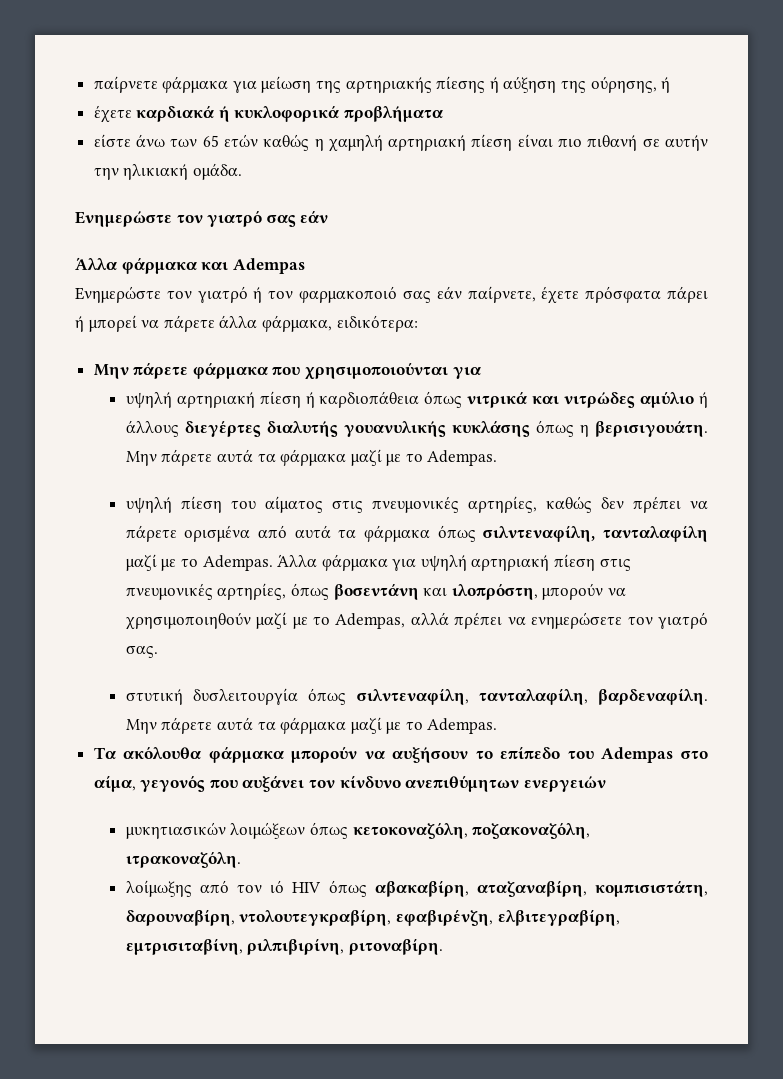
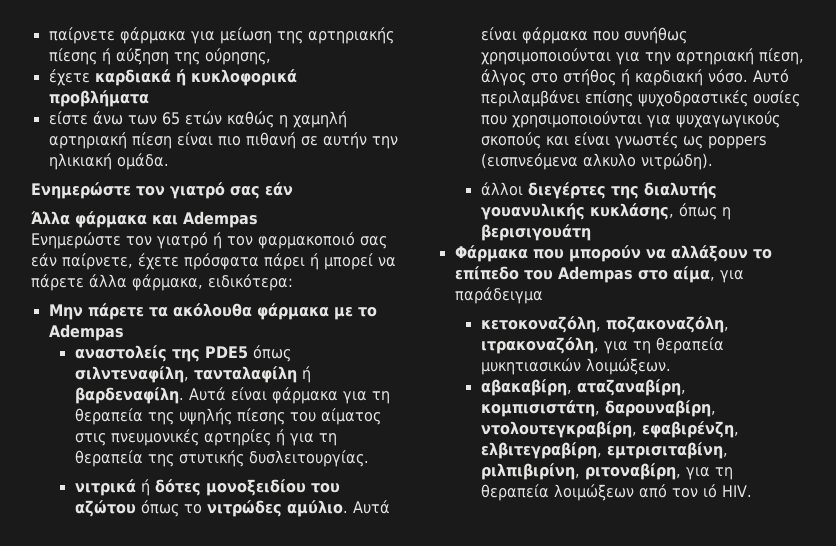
[661,77,671,93] ή -> (271, 56) none
[192,362,481,380] [125,391,709,408] [125,420,708,437] [125,449,498,466] [125,496,709,513] [125,525,708,542] [125,554,631,571] [125,583,626,600] [125,612,709,630] [125,646,158,658] [125,688,708,705] [125,717,498,734] [93,746,469,763] φάρμακα που χρησιμοποιούνται για // υψηλή αρτηριακή πίεση ή καρδιοπάθεια όπως νιτρικά και νιτρώδες αμύλιο ή άλλους διεγέρτες διαλυτής γουανυλικής κυκλάσης όπως η βερισιγουάτη. Μην πάρετε αυτά τα φάρμακα μαζί με το Adempas. // υψηλή πίεση του αίματος στις πνευμονικές αρτηρίες, καθώς δεν πρέπει να πάρετε ορισμένα από αυτά τα φάρμακα όπως σιλντεναφίλη, τανταλαφίλη μαζί με το Adempas. Άλλα φάρμακα για υψηλή αρτηριακή πίεση στις πνευμονικές αρτηρίες, όπως βοσεντάνη και ιλοπρόστη, μπορούν να χρησιμοποιηθούν μαζί με το Adempas, αλλά πρέπει να ενημερώσετε τον γιατρό σας. // στυτική δυσλειτουργία όπως σιλντεναφίλη, τανταλαφίλη, βαρδεναφίλη. Μην πάρετε αυτά τα φάρμακα μαζί με το Adempas. // Τα ακόλουθα φάρμακα μπορούν να αυξήσουν -> [148,303,377,320] [48,324,124,341] [74,345,291,362] [74,366,311,383] [74,387,390,404] [74,408,381,425] [74,429,337,446] [74,450,369,467] [74,479,340,496] [74,500,390,517] [480,27,687,44] [480,48,804,65] [480,69,789,86] [480,90,800,107] [480,111,780,128] [480,132,767,149] [480,153,713,170] [480,182,717,199] [480,203,731,220] [480,224,591,241] [454,245,748,262] τα ακόλουθα φάρμακα με το Adempas // αναστολείς της PDE5 όπως σιλντεναφίλη, τανταλαφίλη ή βαρδεναφίλη. Αυτά είναι φάρμακα για τη θεραπεία της υψηλής πίεσης του αίματος στις πνευμονικές αρτηρίες ή για τη θεραπεία της στυτικής δυσλειτουργίας. // νιτρικά ή δότες μονοξειδίου του αζώτου όπως το νιτρώδες αμύλιο. Αυτά είναι φάρμακα που συνήθως χρησιμοποιούνται για την αρτηριακή πίεση, άλγος στο στήθος ή καρδιακή νόσο. Αυτό περιλαμβάνει επίσης ψυχοδραστικές ουσίες που χρησιμοποιούνται για ψυχαγωγικούς σκοπούς και είναι γνωστές ως poppers (εισπνεόμενα αλκυλο νιτρώδη). // άλλοι διεγέρτες της διαλυτής γουανυλικής κυκλάσης, όπως η βερισιγουάτη // Φάρμακα που μπορούν να αλλάξουν
[140,775,606,792] [125,822,591,839] [125,851,241,868] [125,880,367,897] γεγονός που αυξάνει τον κίνδυνο ανεπιθύμητων ενεργειών // μυκητιασικών λοιμώξεων όπως κετοκοναζόλη, ποζακοναζόλη, ιτρακοναζόλη. // λοίμωξης από τον ιό HIV όπως -> [719,270,744,283] [454,287,543,304] [480,316,729,333] [480,337,724,354] [480,358,671,375] για παράδειγμα // κετοκοναζόλη, ποζακοναζόλη, ιτρακοναζόλη, για τη θεραπεία μυκητιασικών λοιμώξεων. //
[348,938,443,955] ριτοναβίρη. -> [584,463,733,480] [480,484,752,501] ριτοναβίρη, για τη θεραπεία λοιμώξεων από τον ιό HIV.

